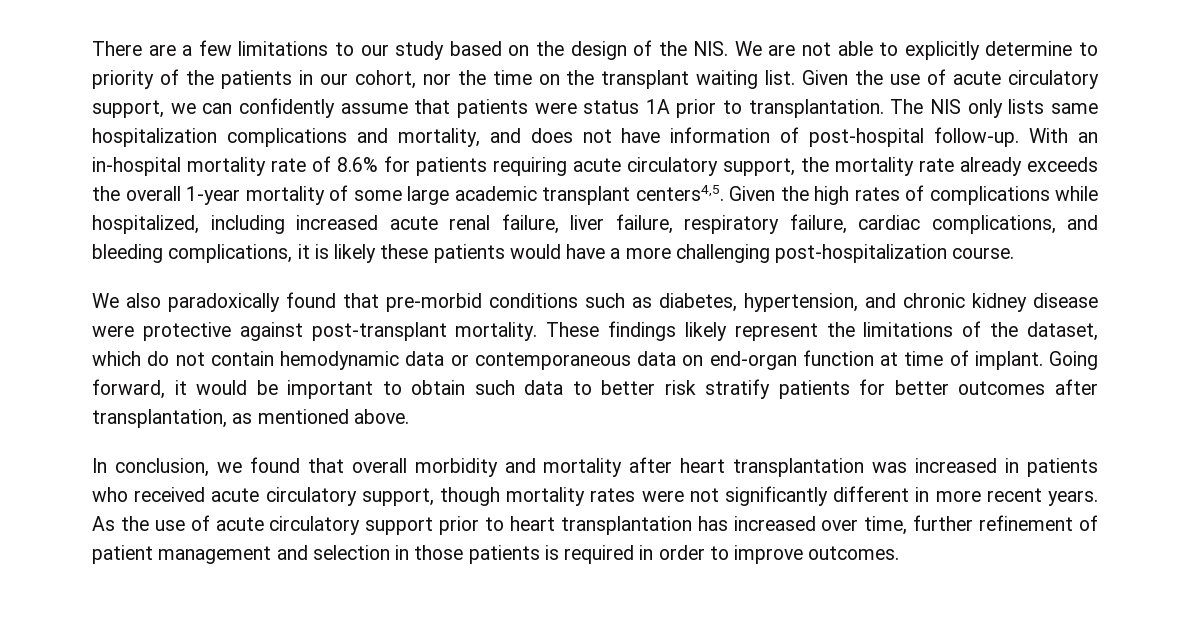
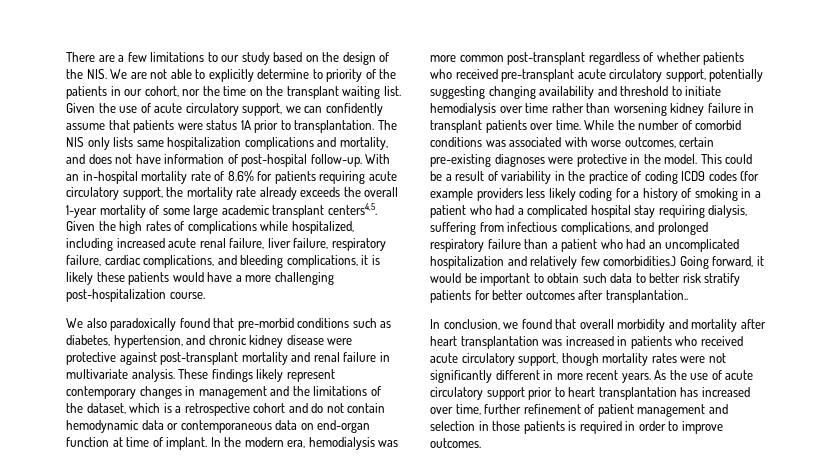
[455,321,818,341] mortality. These findings likely represent -> [241,352,390,365] [66,369,335,382] [66,386,290,399] mortality and renal failure in multivariate analysis. These findings likely represent contemporary changes in management and
(141, 358) none -> [163,403,308,416] is a retrospective cohort and
(1043, 360) none -> [210,437,399,450] [430,52,745,65] [430,69,764,82] [430,86,722,99] [430,103,755,116] [430,120,742,133] [430,137,715,148] [430,154,753,167] [430,171,760,184] [430,188,761,201] [430,205,748,218] [430,222,708,235] [430,239,740,252] [430,256,677,269] In the modern era, hemodialysis was more common post-transplant regardless of whether patients who received pre-transplant acute circulatory support, potentially suggesting changing availability and threshold to initiate hemodialysis over time rather than worsening kidney failure in transplant patients over time. While the number of comorbid conditions was associated with worse outcomes, certain pre-existing diagnoses were protective in the model. This could be a result of variability in the practice of coding ICD9 codes (for example providers less likely coding for a history of smoking in a patient who had a complicated hospital stay requiring dialysis, suffering from infectious complications, and prolonged respiratory failure than a patient who had an uncomplicated hospitalization and relatively few comorbidities.)
[92,409,409,428] transplantation, as mentioned above. -> [605,290,688,303] transplantation..

